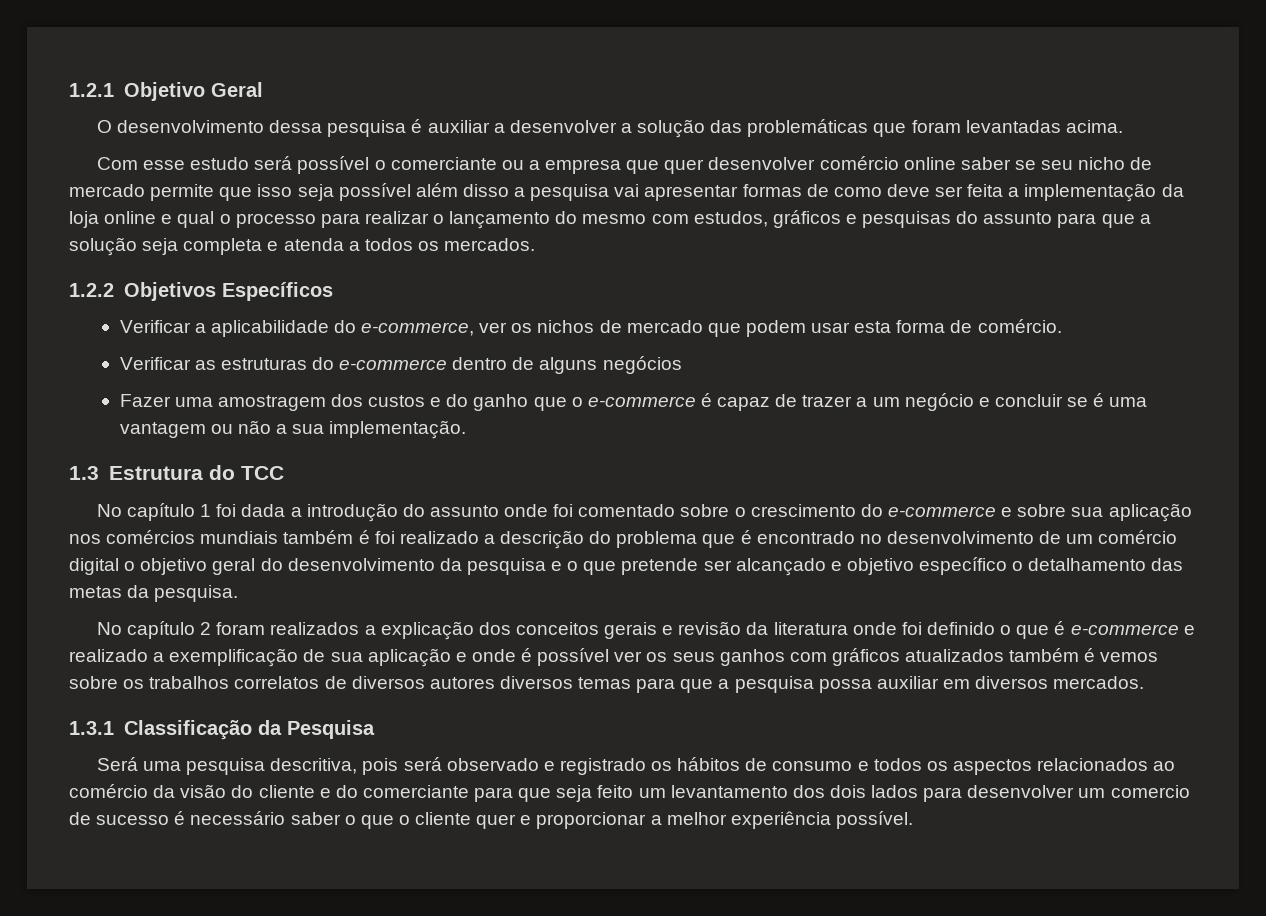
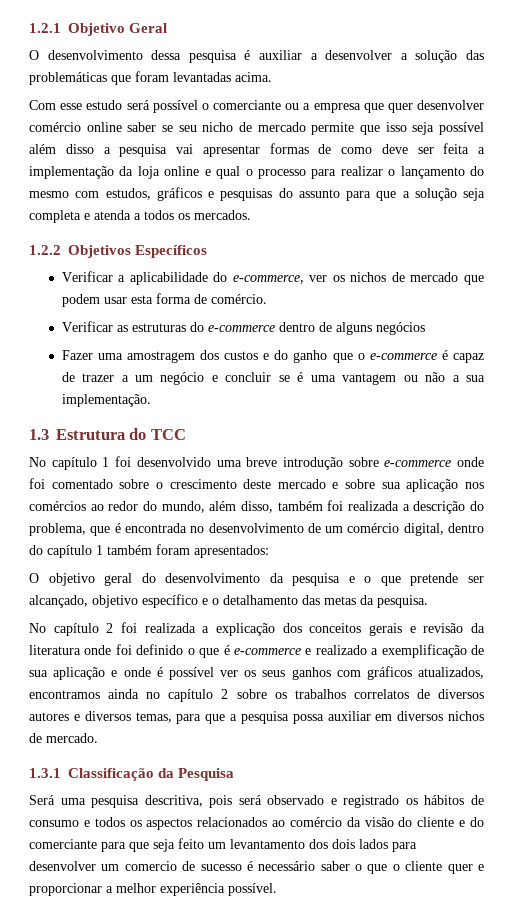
[241,503,499,522] dada a introdução do assunto -> [136,457,452,470] desenvolvido uma breve introdução sobre e-commerce
[860,504,997,517] do e-commerce -> [243,479,326,489] deste mercado
[200,530,479,544] mundiais também é foi realizado -> [90,500,399,513] ao redor do mundo, além disso, também foi realizada
[616,530,855,548] problema que é encontrado -> [29,523,187,536] problema, que é encontrada
[69,558,136,575] digital o -> [403,523,485,536] [29,544,269,558] [29,573,39,583] digital, dentro do capítulo 1 também foram apresentados: // O
[735,558,842,576] alcançado e -> [29,595,88,608] alcançado,
(1008, 566) none -> [202,598,208,605] e
[216,622,360,635] foram realizados -> [121,622,196,633] foi realizada
[905,648,1159,662] atualizados também é vemos -> [418,667,485,679] [29,689,229,702] atualizados, encontramos ainda no capítulo 2
[499,676,632,689] diversos temas -> [73,711,172,723] e diversos temas,
[1053,676,1145,689] mercados. -> [447,711,484,721] [29,733,98,743] nichos de mercado.

